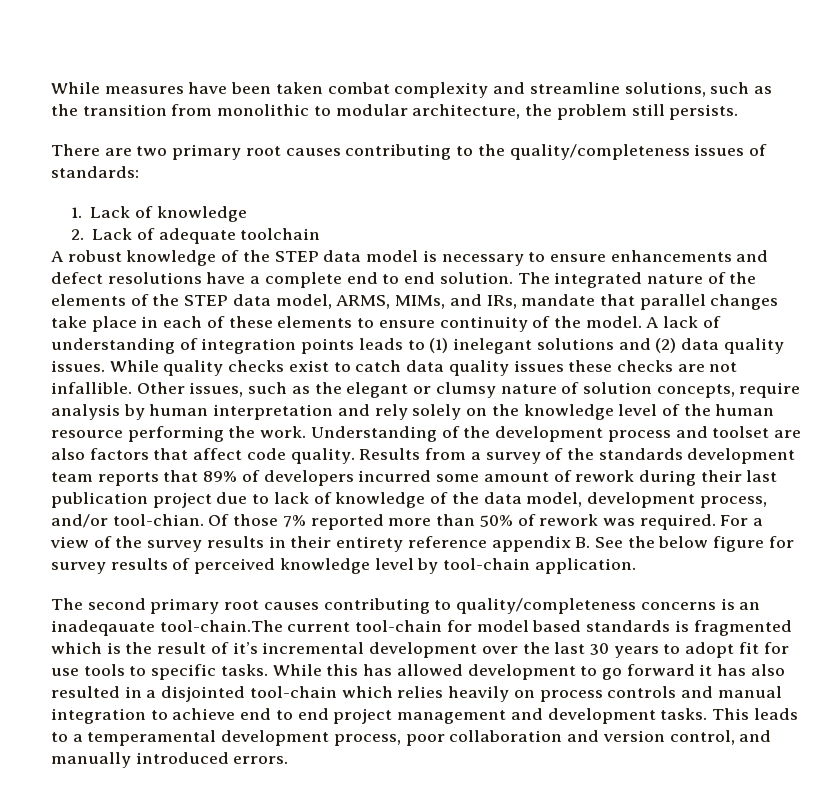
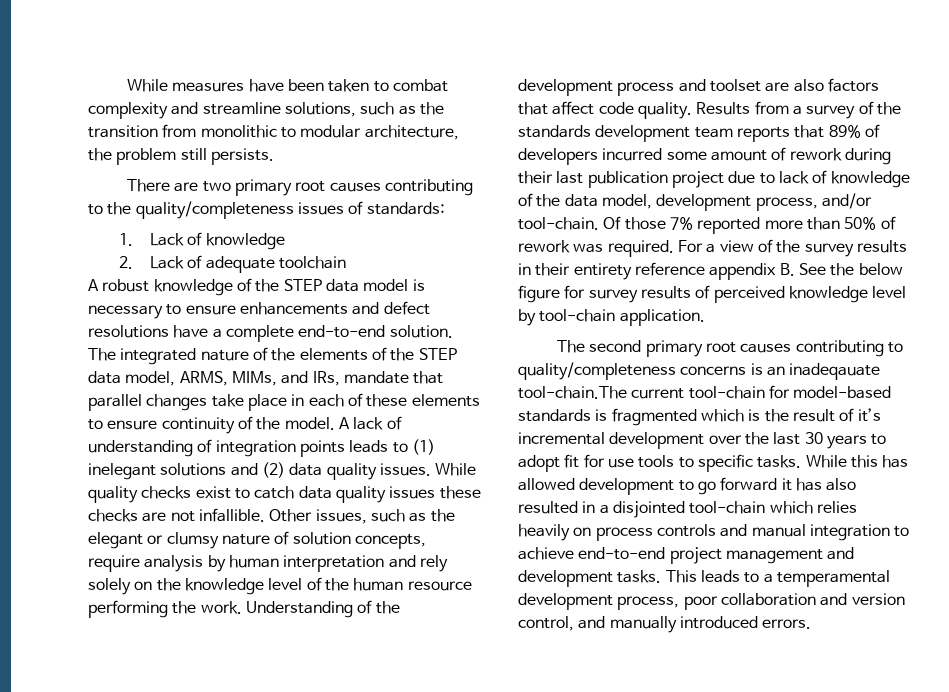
(323, 88) none -> [373,81,389,92] to
[346,272,436,284] end to end -> [298,325,386,338] end-to-end
[112,514,204,526] tool-chian. -> [518,217,599,230] tool-chain.
[476,620,582,632] model based -> [793,386,892,399] model-based
[240,708,329,720] end to end -> [578,547,666,560] end-to-end

